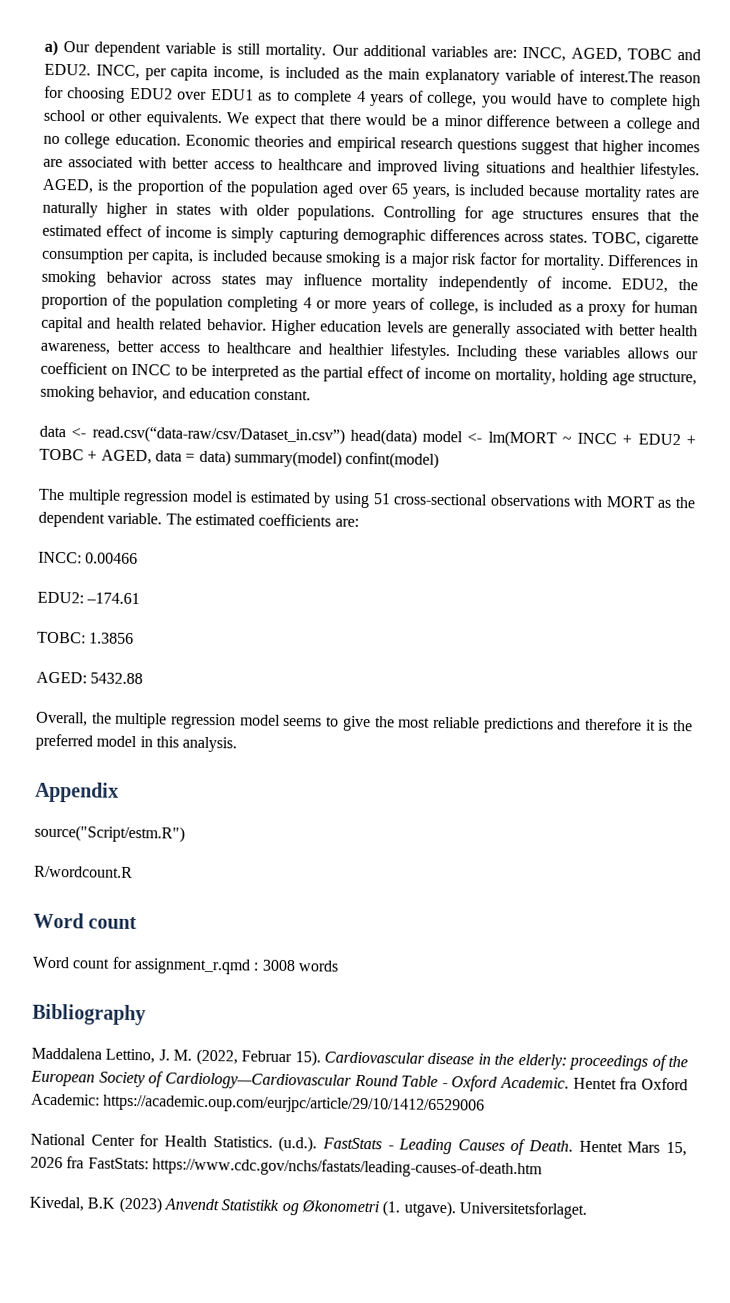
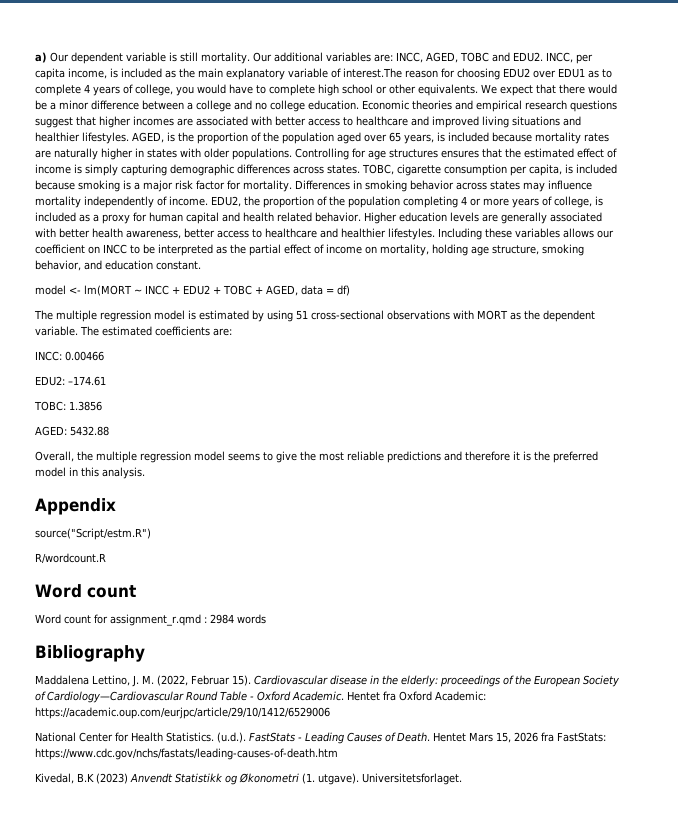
[39,425,417,446] data <- read.csv(“data-raw/csv/Dataset_in.csv”) head(data) -> (201, 265) none
[198,449,440,469] data) summary(model) confint(model) -> [337,285,350,296] df)
[261,959,296,972] 3008 -> [210,614,234,624] 2984

